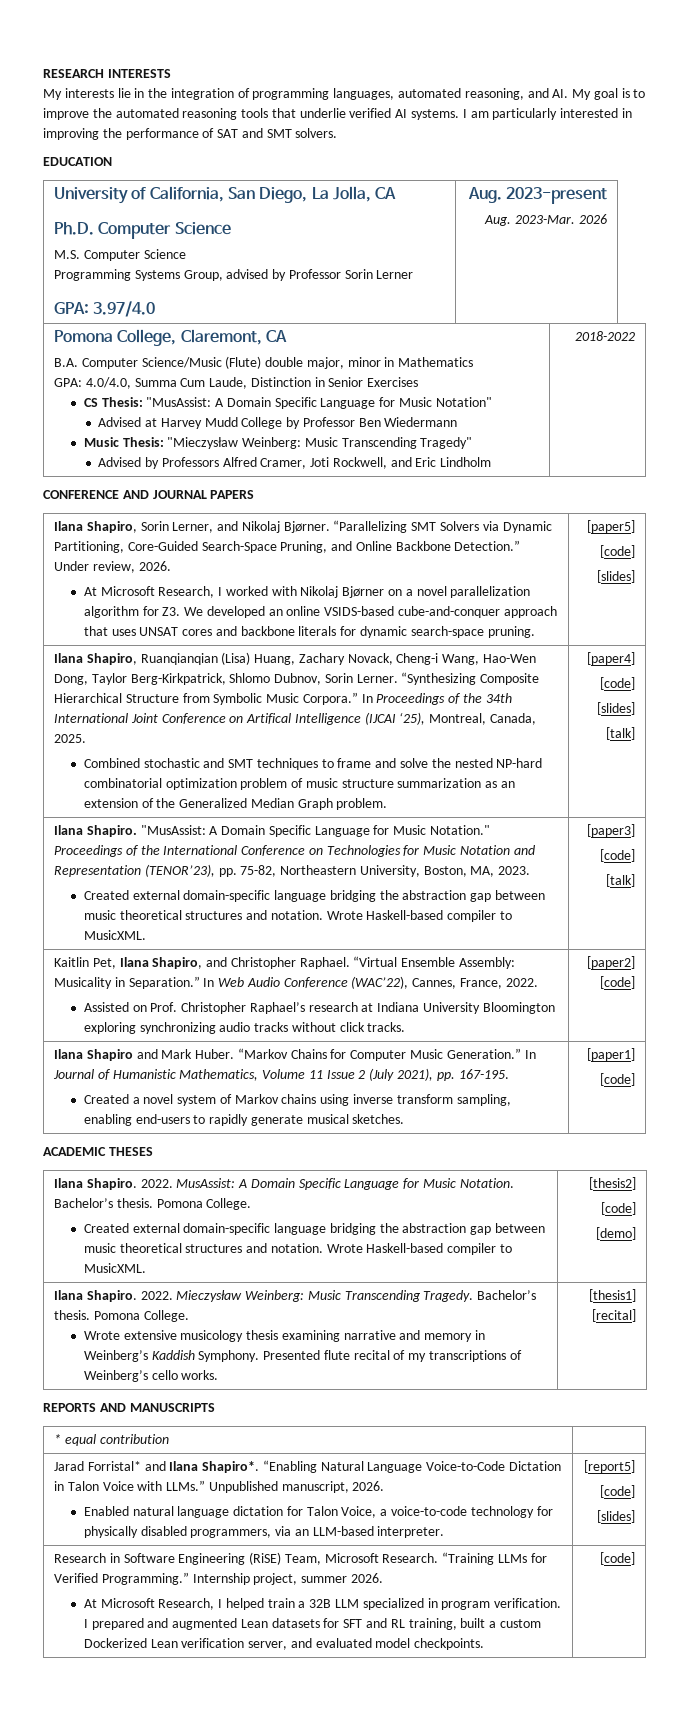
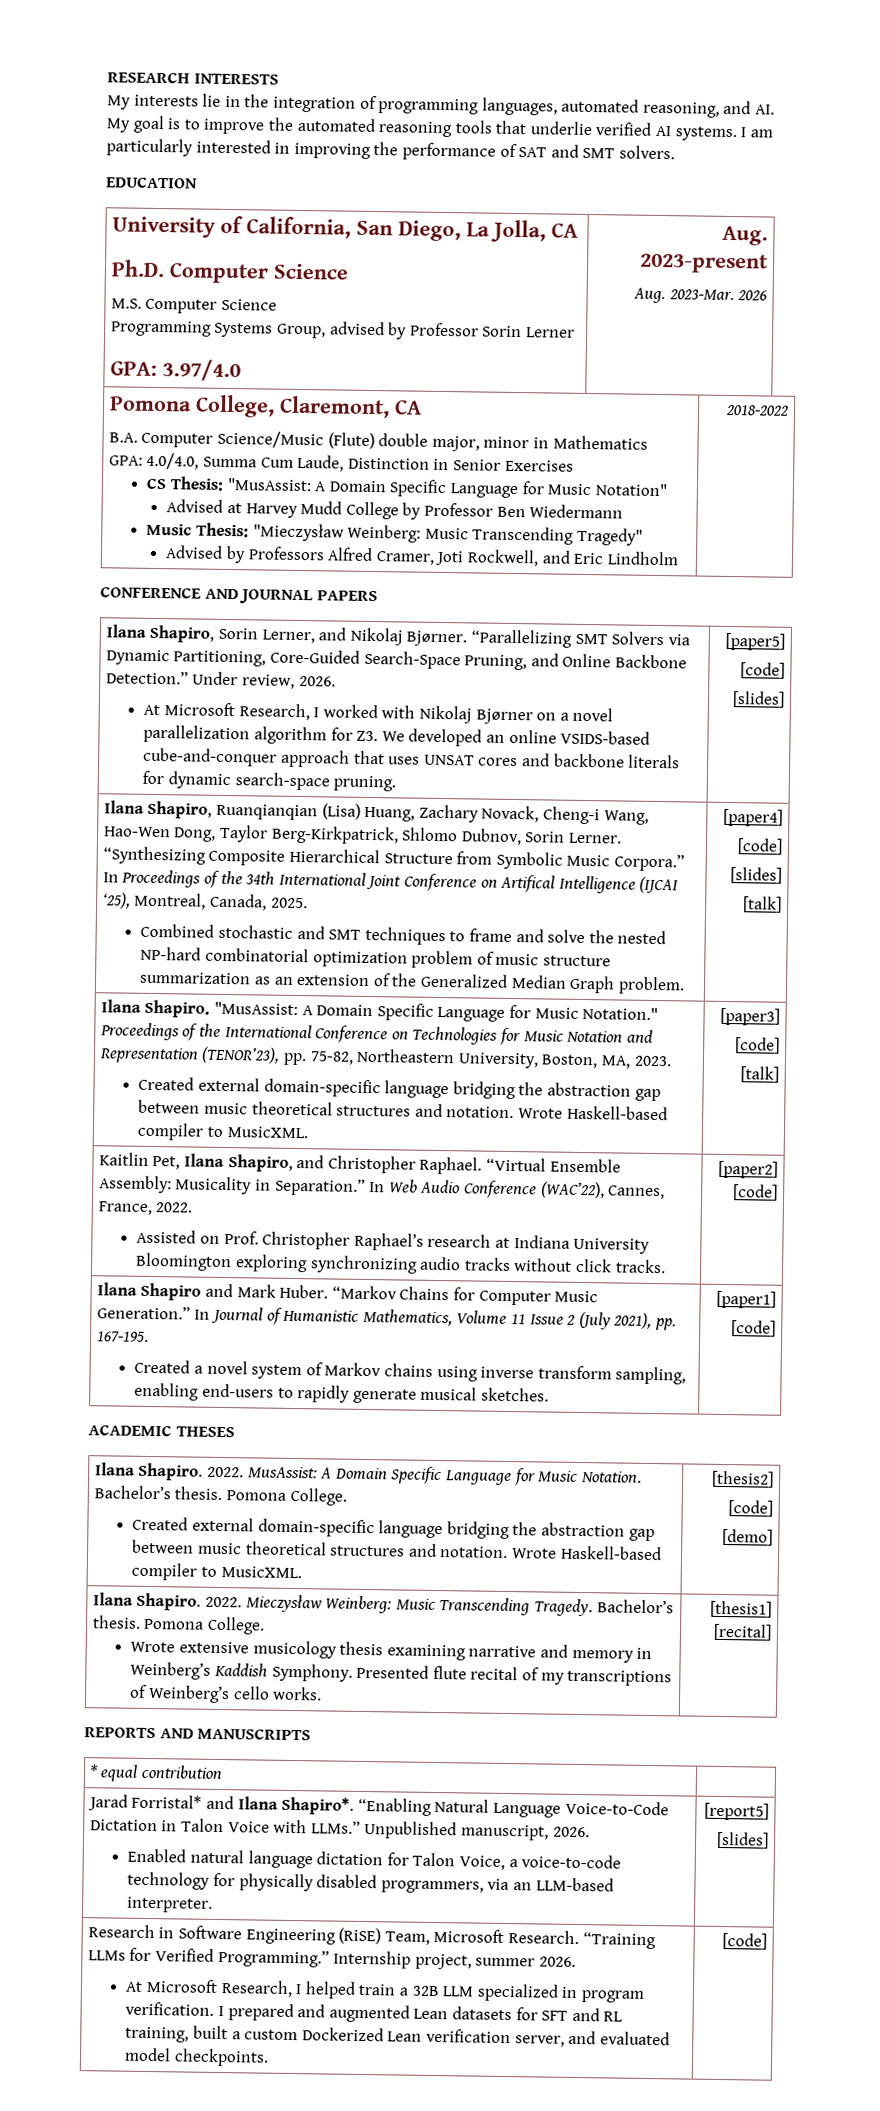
[600,1485,636,1498] // [code] -> (770, 1811) none

